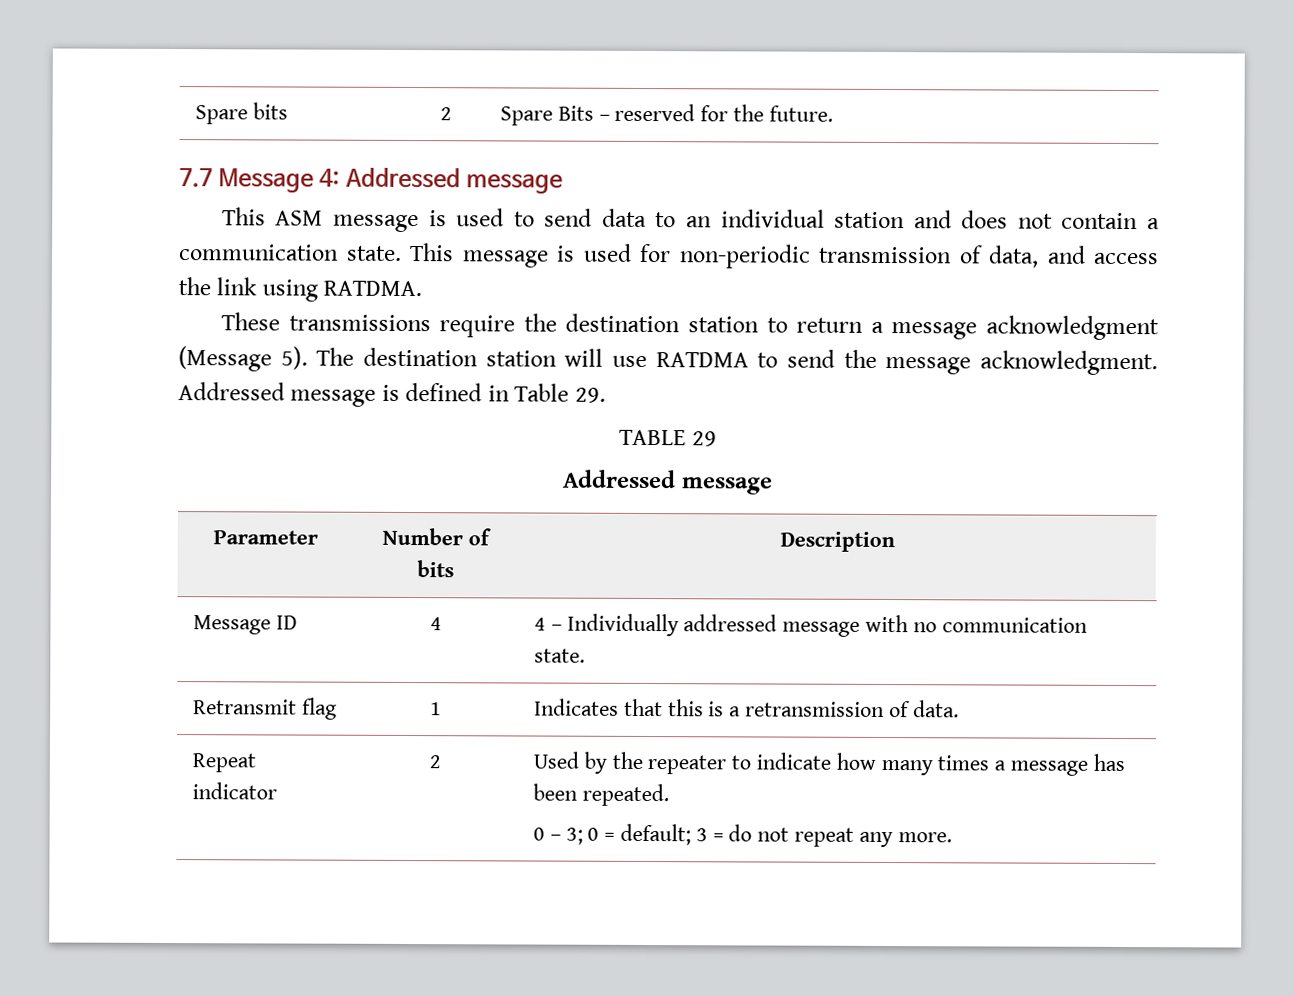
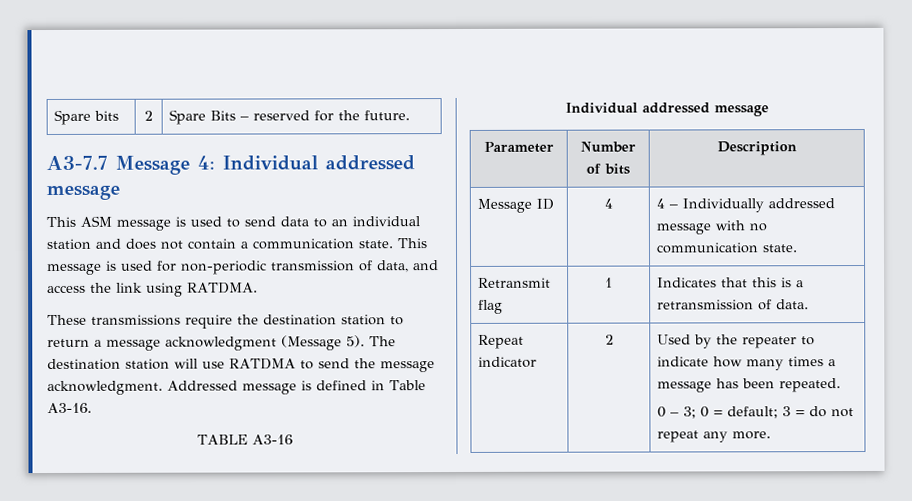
[179,168,213,188] 7.7 -> [46,155,108,170] A3-7.7
[344,167,461,189] Addressed -> [222,155,415,171] Individual addressed
[574,387,606,403] 29. -> [47,402,92,413] A3-16.
[691,431,717,447] [563,469,677,489] 29 // Addressed -> [251,434,293,445] [565,102,710,114] A3-16 // Individual addressed

